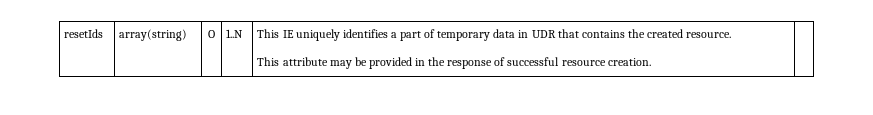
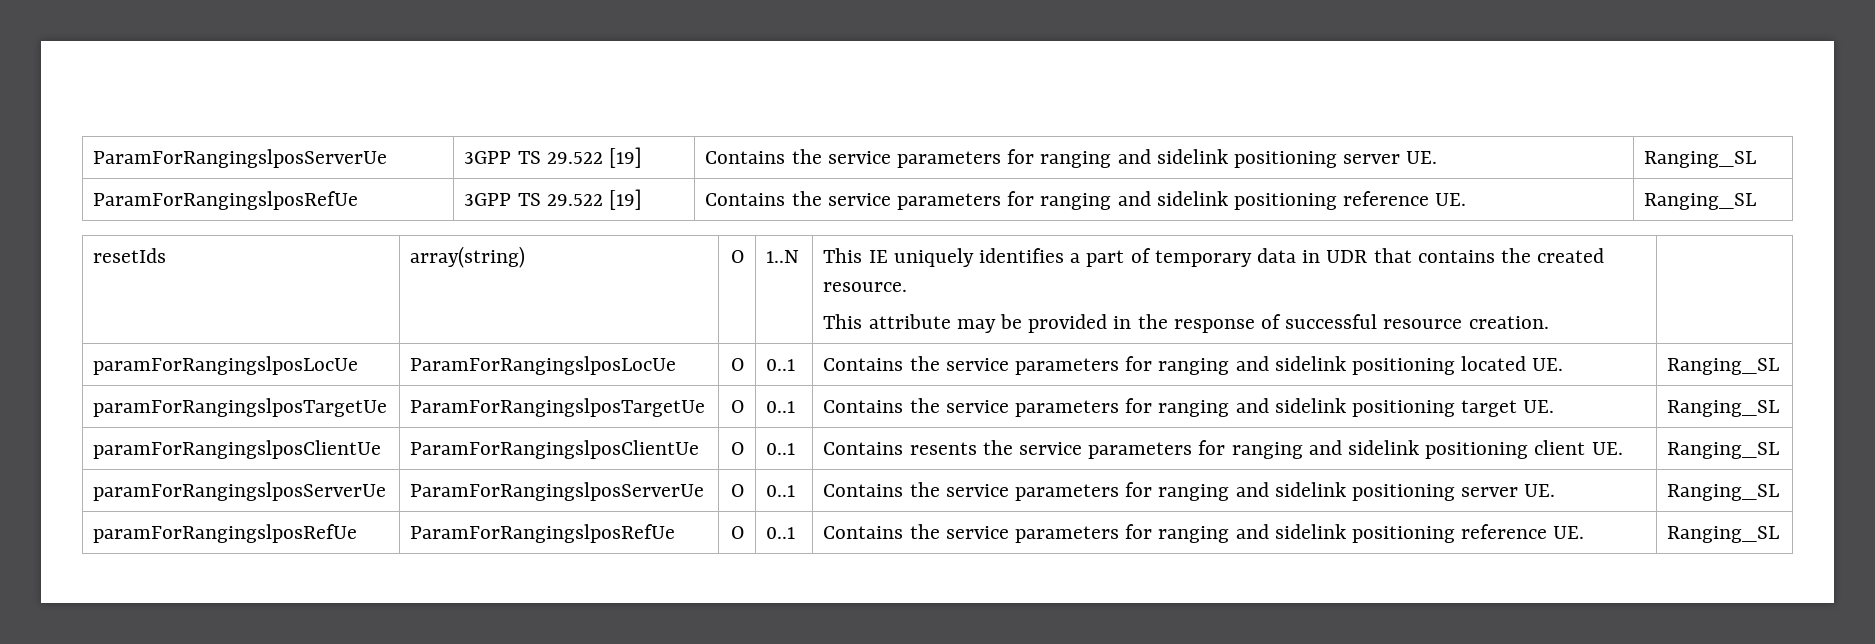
(64, 33) none -> [93,149,388,168] [464,147,643,168] [705,149,1438,168] [1644,151,1757,168] [93,191,359,210] [464,189,643,210] [705,191,1467,210] [1644,193,1757,210] ParamForRangingslposServerUe | 3GPP TS 29.522 [19] | Contains the service parameters for ranging and sidelink positioning server UE. | Ranging_SL // ParamForRangingslposRefUe | 3GPP TS 29.522 [19] | Contains the service parameters for ranging and sidelink positioning reference UE. | Ranging_SL //
(651, 62) none -> [93,356,359,375] [410,356,677,375] [730,358,744,371] [766,359,796,371] [823,356,1564,375] [1667,358,1780,375] [93,398,388,417] [410,398,706,417] [730,400,744,413] [766,401,796,413] [823,398,1555,417] [1667,400,1780,417] [93,440,382,459] [410,440,700,459] [730,442,744,455] [766,443,796,455] [823,440,1623,459] [1667,442,1780,459] [93,482,387,501] [410,482,705,501] [730,484,744,497] [766,485,796,497] [823,482,1556,501] [1667,484,1780,501] [93,524,358,543] [410,524,676,543] [730,526,744,539] [766,527,796,539] [823,524,1585,543] [1667,526,1780,543] // paramForRangingslposLocUe | ParamForRangingslposLocUe | O | 0..1 | Contains the service parameters for ranging and sidelink positioning located UE. | Ranging_SL // paramForRangingslposTargetUe | ParamForRangingslposTargetUe | O | 0..1 | Contains the service parameters for ranging and sidelink positioning target UE. | Ranging_SL // paramForRangingslposClientUe | ParamForRangingslposClientUe | O | 0..1 | Contains resents the service parameters for ranging and sidelink positioning client UE. | Ranging_SL // paramForRangingslposServerUe | ParamForRangingslposServerUe | O | 0..1 | Contains the service parameters for ranging and sidelink positioning server UE. | Ranging_SL // paramForRangingslposRefUe | ParamForRangingslposRefUe | O | 0..1 | Contains the service parameters for ranging and sidelink positioning reference UE. | Ranging_SL

